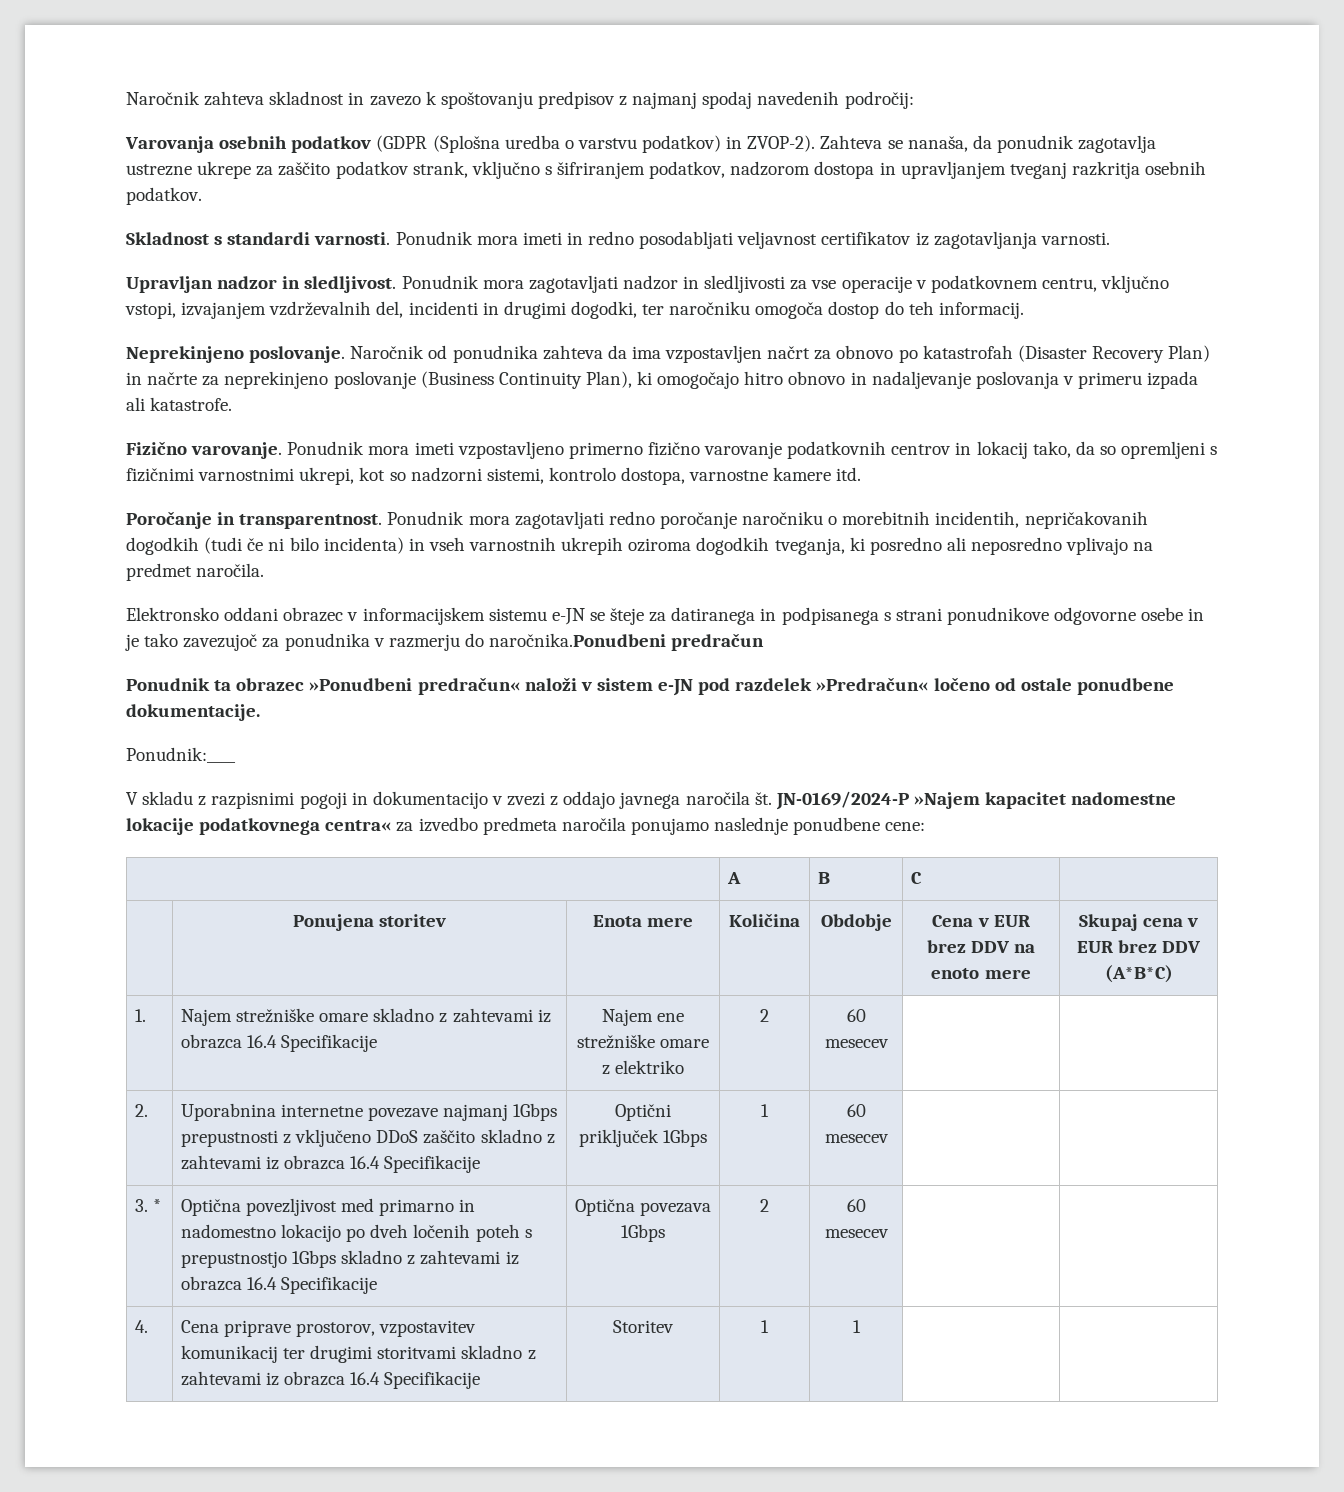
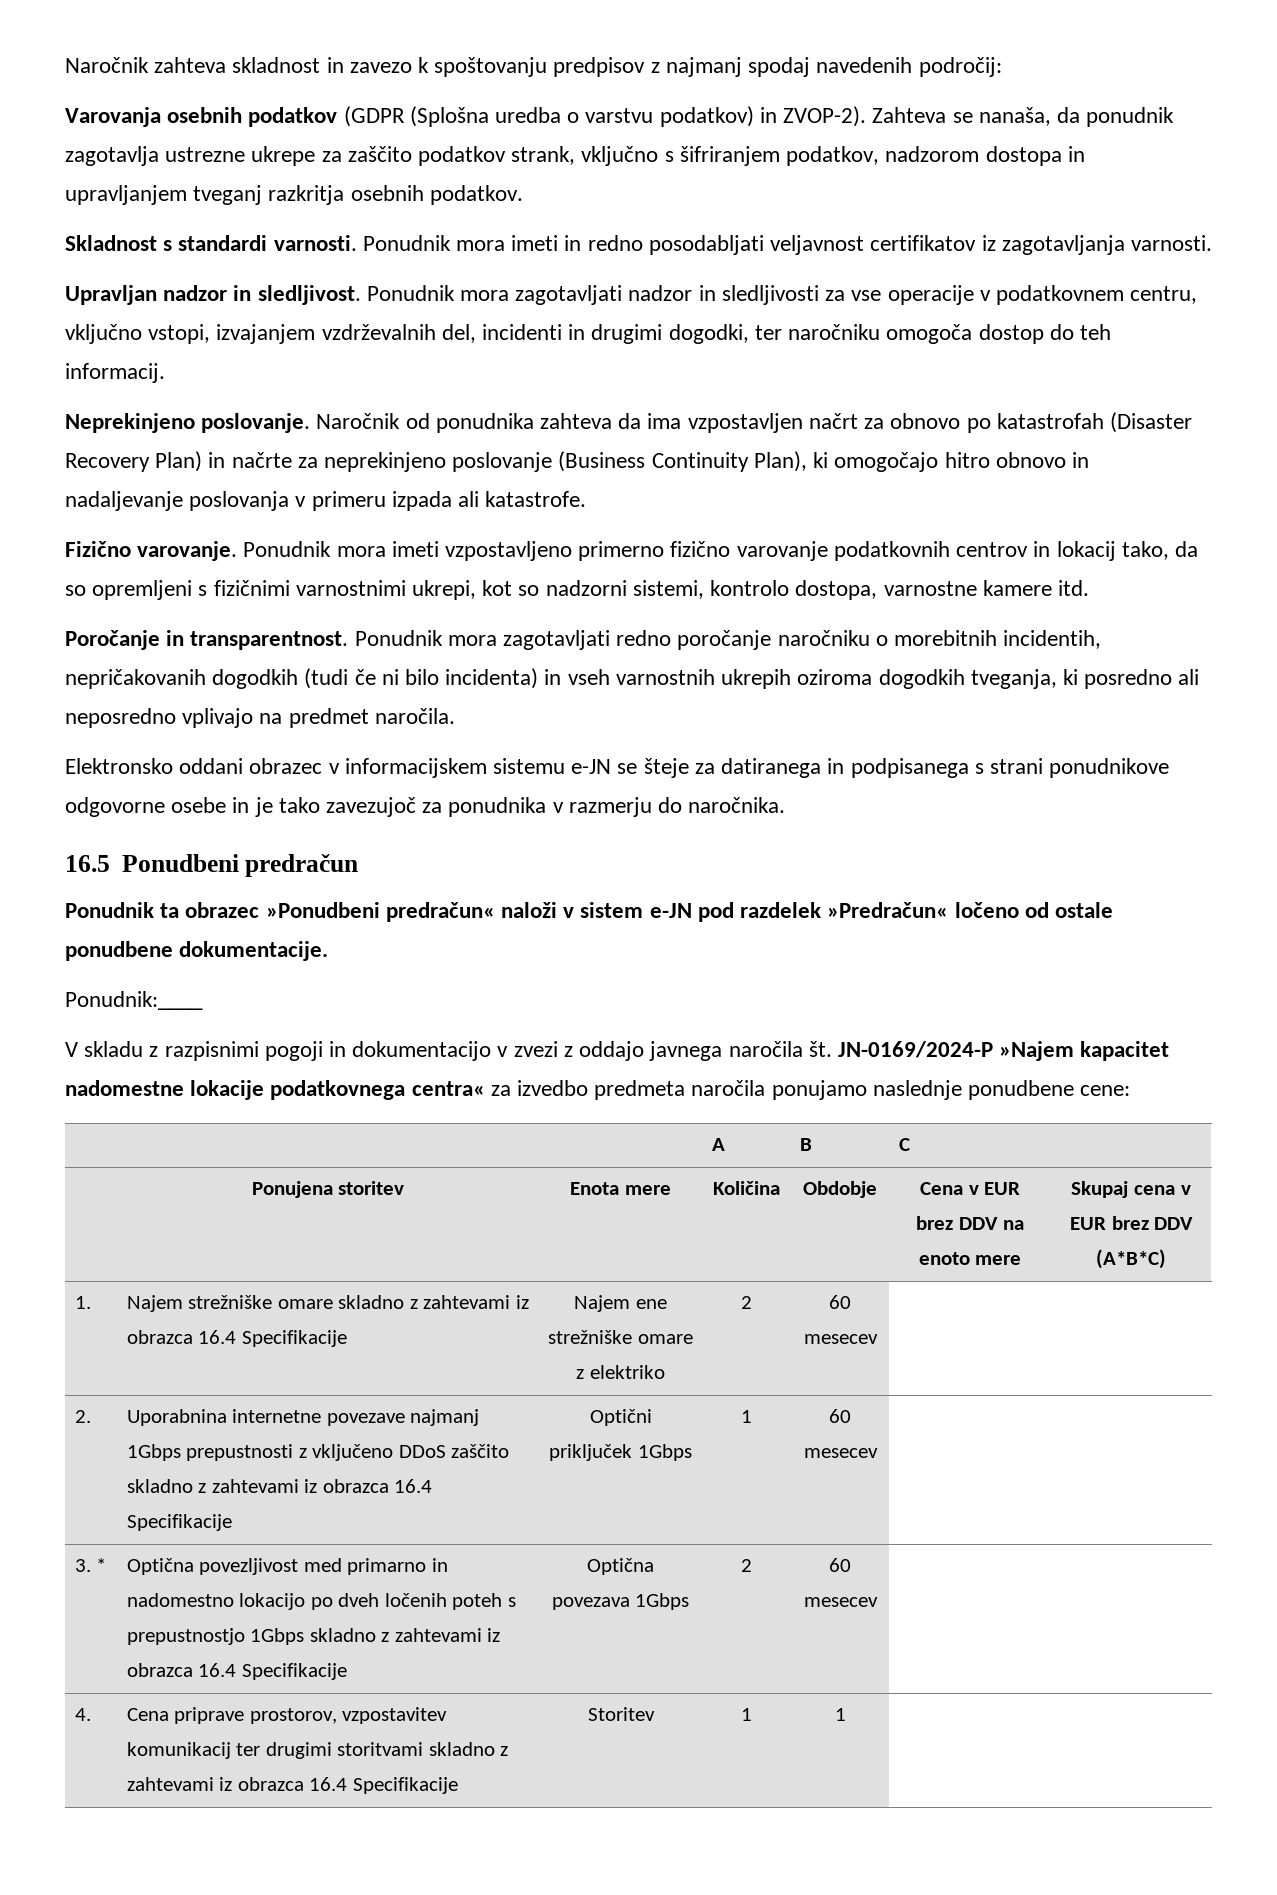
[489,633,667,647] naročnika.Ponudbeni -> [688,797,786,813] [65,854,239,872] naročnika. // 16.5 Ponudbeni

